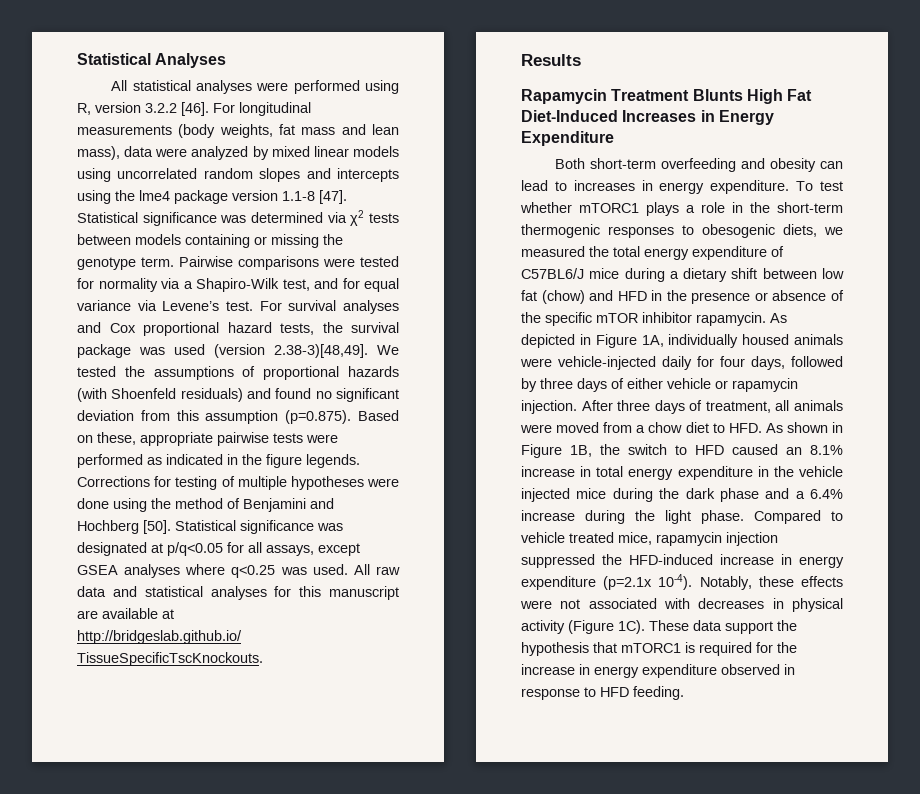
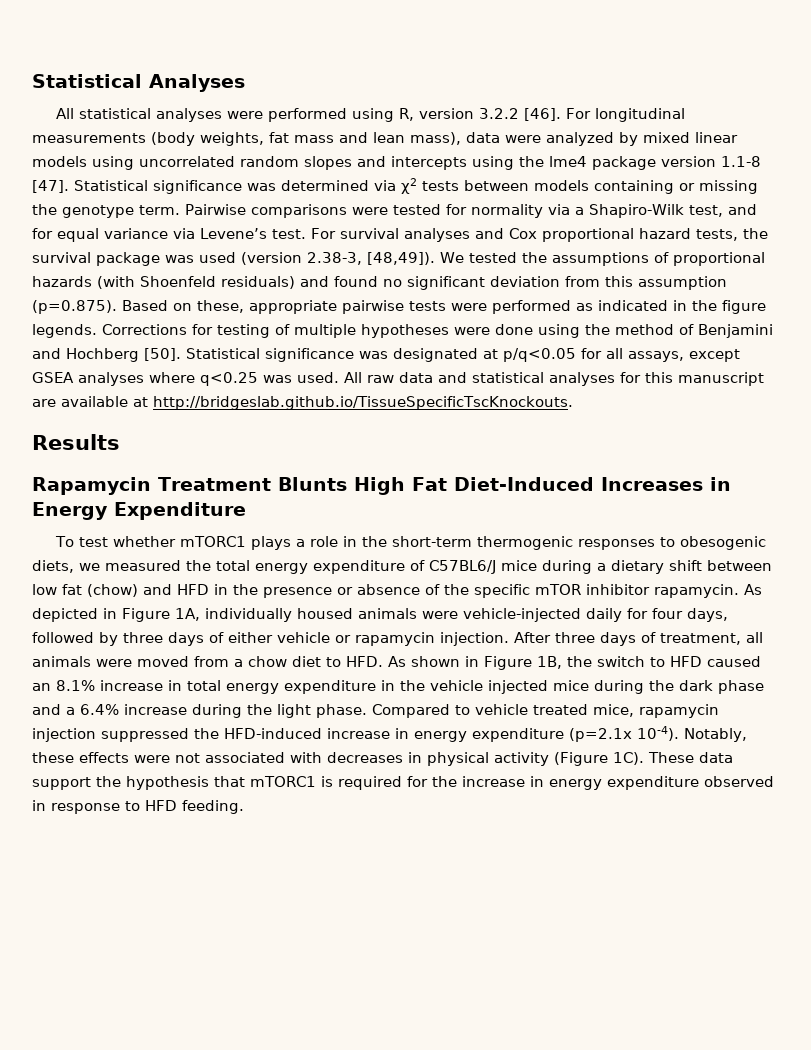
[274,344,368,358] 2.38-3)[48,49]. -> [307,252,435,265] 2.38-3, [48,49]).
[555,158,843,172] [521,180,790,194] Both short-term overfeeding and obesity can lead to increases in energy expenditure. -> (246, 511) none

